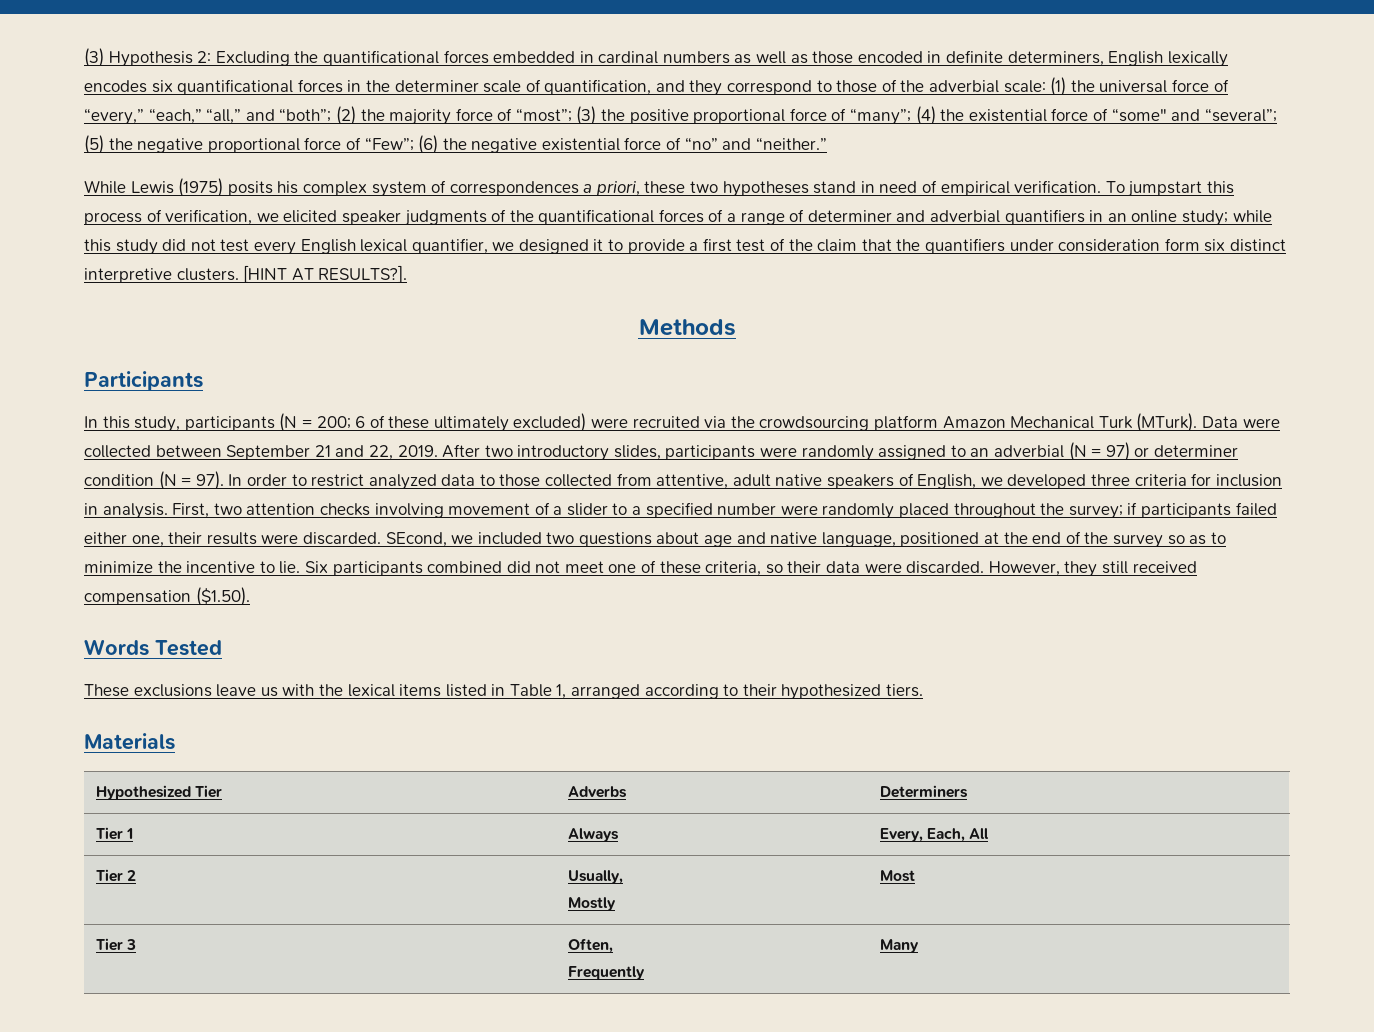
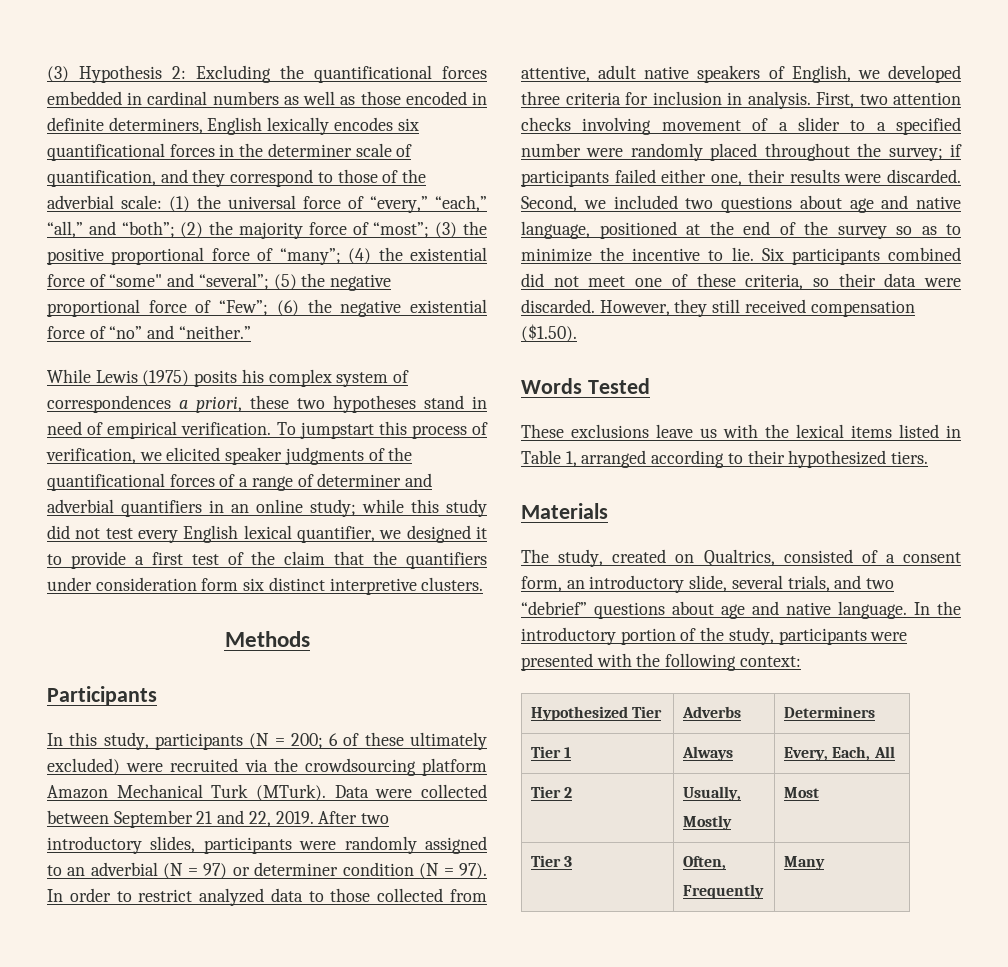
[243,265,408,283] [HINT AT RESULTS?]. -> (484, 584) none
[385,532,447,547] SEcond, -> [521,195,577,212] Second,
(175, 741) none -> [521,549,961,567] [521,575,895,593] [521,601,961,619] [521,627,908,645] [521,653,801,671] // The study, created on Qualtrics, consisted of a consent form, an introductory slide, several trials, and two “debrief” questions about age and native language. In the introductory portion of the study, participants were presented with the following context:

